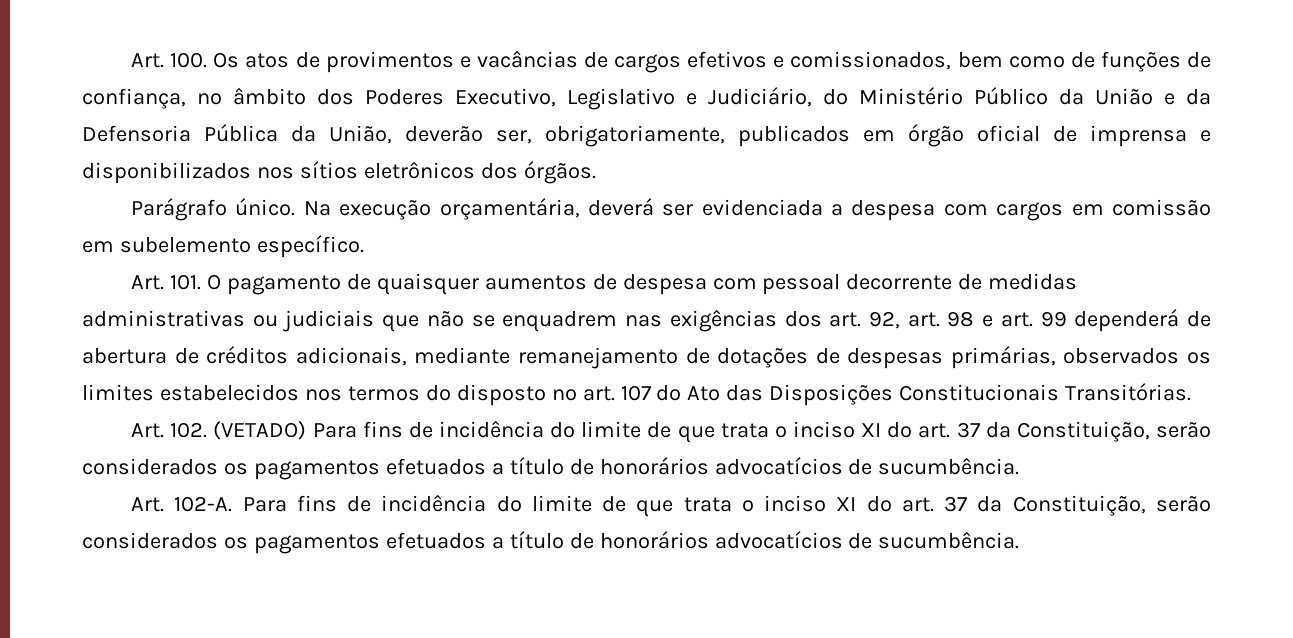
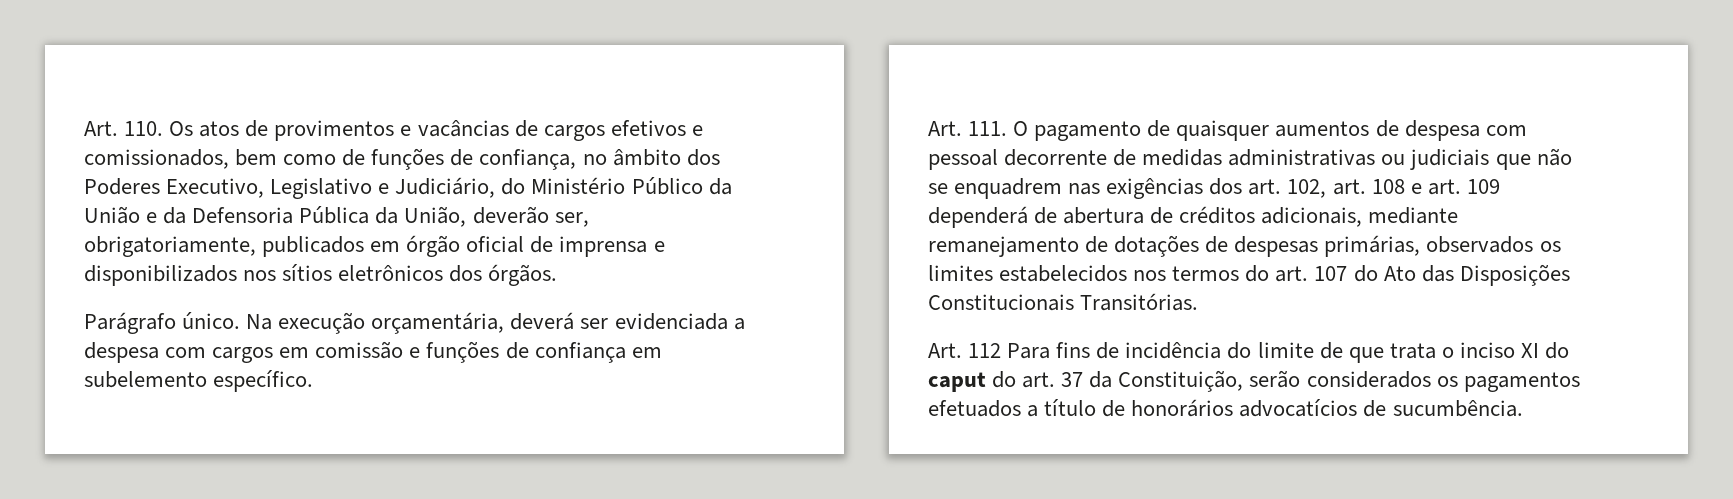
[131,52,208,68] Art. 100. -> [84,121,164,136] Art. 110.
(1211, 207) none -> [409,341,626,363] e funções de confiança
[170,274,202,290] 101. -> [968,121,1008,136] 111.
[868,311,975,329] 92, art. 98 -> [1287,179,1405,198] 102, art. 108
[1040,311,1067,327] 99 -> [1466,179,1500,194] 109
[456,384,577,406] disposto no -> (1270, 273) none
[170,421,307,440] 102. (VETADO) -> [968,343,1002,358] 112
(913, 430) none -> [928,371,1017,392] caput do
[131,494,1211,517] [82,531,1020,554] // Art. 102-A. Para fins de incidência do limite de que trata o inciso XI do art. 37 da Constituição, serão considerados os pagamentos efetuados a título de honorários advocatícios de sucumbência. -> (1523, 408) none

